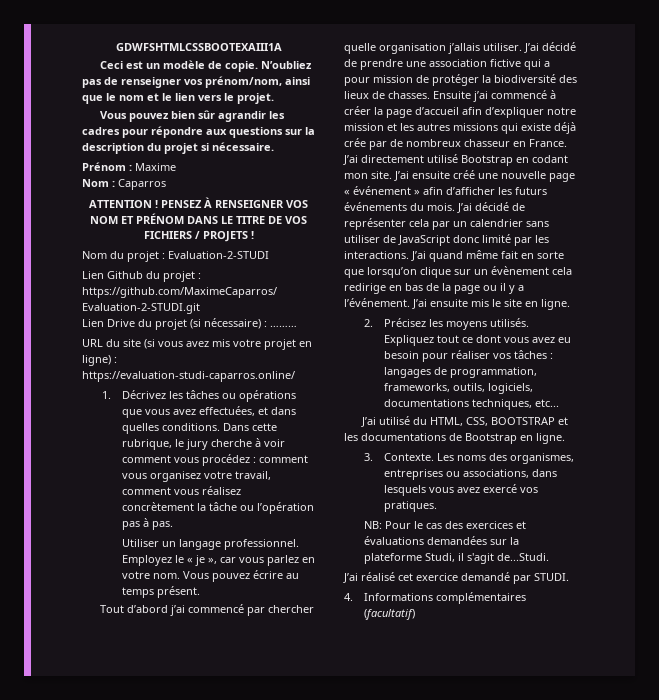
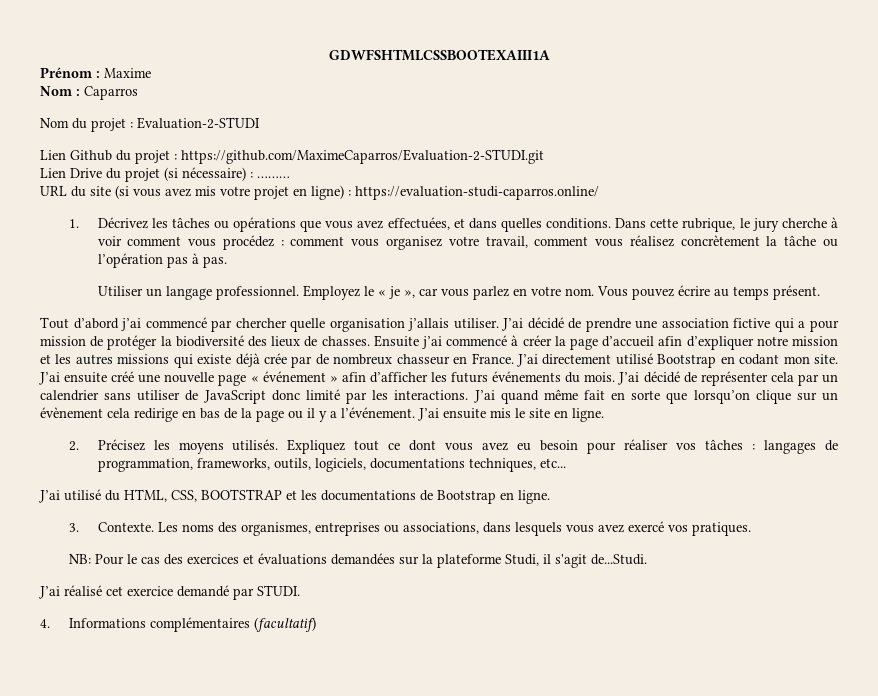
[100,60,313,72] [82,76,310,88] [82,93,274,104] [100,110,286,122] [82,126,315,138] [82,142,274,154] // Ceci est un modèle de copie. N’oubliez pas de renseigner vos prénom/nom, ainsi que le nom et le lien vers le projet. // Vous pouvez bien sûr agrandir les cadres pour répondre aux questions sur la description du projet si nécessaire. -> (550, 55) none
[89,197,308,208] [90,213,307,224] [143,231,254,242] // ATTENTION ! PENSEZ À RENSEIGNER VOS NOM ET PRÉNOM DANS LE TITRE DE VOS FICHIERS / PROJETS ! -> (138, 93) none

